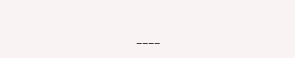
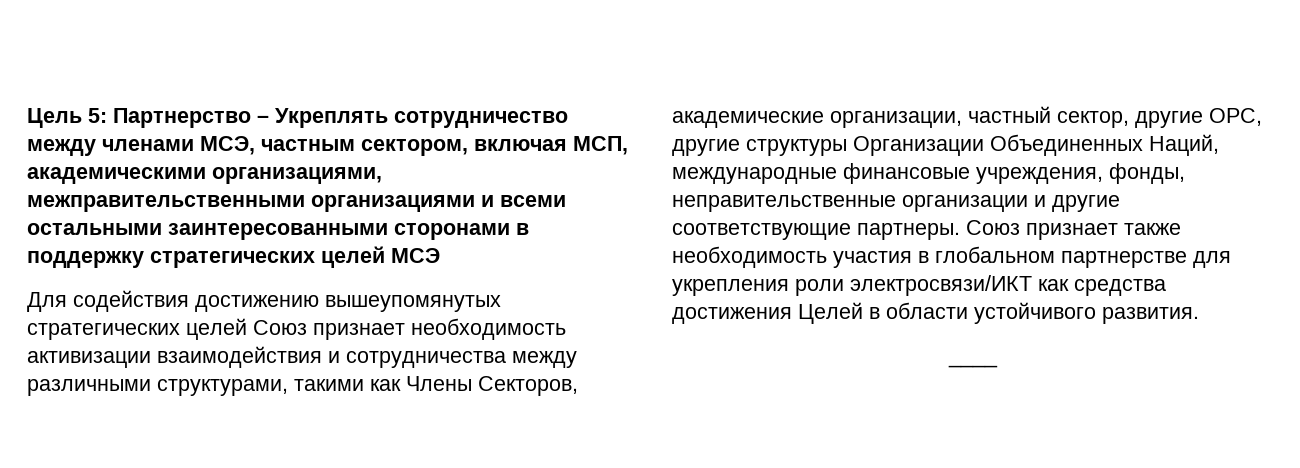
(135, 43) none -> [27,108,568,128] [27,136,628,156] [27,167,382,184] [27,195,566,212] [27,223,529,240] [27,246,440,268] [27,290,501,312] [27,318,566,340] [27,346,577,368] [27,376,578,396] [672,106,1262,128] [672,134,1219,156] [672,163,1185,184] [672,195,1120,212] [672,220,1181,240] [672,246,1231,268] [672,275,1166,296] [672,302,1199,324] Цель 5: Партнерство – Укреплять сотрудничество между членами МСЭ, частным сектором, включая МСП, академическими организациями, межправительственными организациями и всеми остальными заинтересованными сторонами в поддержку стратегических целей МСЭ // Для содействия достижению вышеупомянутых стратегических целей Союз признает необходимость активизации взаимодействия и сотрудничества между различными структурами, такими как Члены Секторов, академические организации, частный сектор, другие ОРС, другие структуры Организации Объединенных Наций, международные финансовые учреждения, фонды, неправительственные организации и другие соответствующие партнеры. Союз признает также необходимость участия в глобальном партнерстве для укрепления роли электросвязи/ИКТ как средства достижения Целей в области устойчивого развития. //

